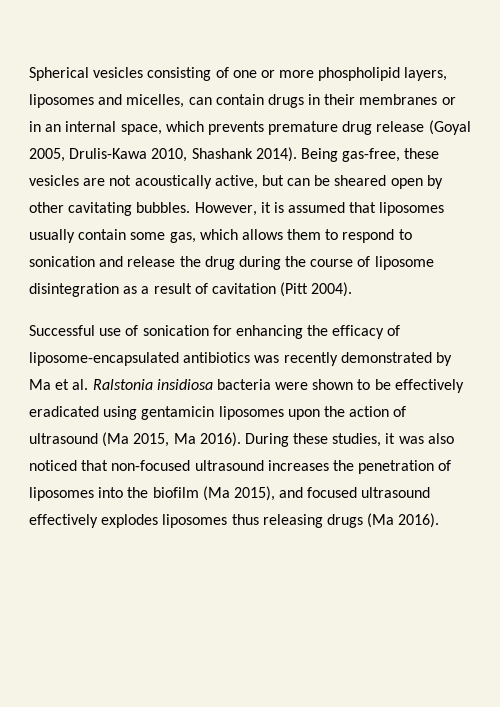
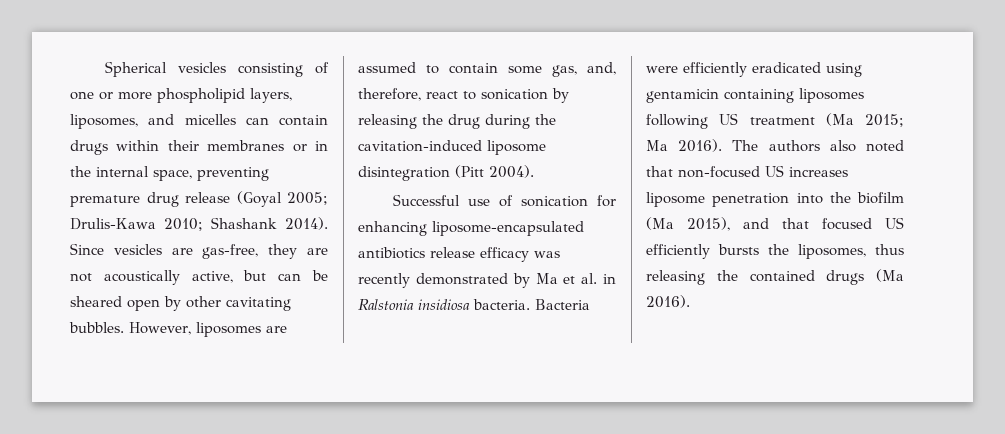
[29,94,185,108] liposomes and micelles, -> [70,114,236,129] liposomes, and micelles
[308,94,321,105] in -> [116,140,160,151] within
[45,124,62,132] an -> [70,166,91,177] the
[165,121,264,135] which prevents -> [197,167,269,181] preventing
[29,147,440,162] [29,175,79,186] 2005, Drulis-Kawa 2010, Shashank 2014). Being gas-free, these vesicles -> [287,192,328,205] [70,217,328,231] [70,243,298,259] 2005; Drulis-Kawa 2010; Shashank 2014). Since vesicles are gas-free, they
[260,202,445,216] [29,229,412,243] [29,256,434,270] [29,283,276,297] it is assumed that liposomes usually contain some gas, which allows them to respond to sonication and release the drug during the course of liposome disintegration as a result of cavitation -> [196,322,287,337] [358,62,616,77] [358,88,569,103] [358,114,556,129] [358,140,546,155] [358,166,450,181] liposomes are assumed to contain some gas, and, therefore, react to sonication by releasing the drug during the cavitation-induced liposome disintegration
[307,325,401,339] [29,352,251,366] the efficacy of liposome-encapsulated antibiotics -> [432,221,584,236] [358,247,529,262] liposome-encapsulated antibiotics release efficacy
(89, 384) none -> [603,274,616,284] in
[216,379,464,393] [29,406,407,420] [29,432,454,447] [29,460,452,474] [29,487,94,501] bacteria were shown to be effectively eradicated using gentamicin liposomes upon the action of ultrasound (Ma 2015, Ma 2016). During these studies, it was also noticed that non-focused ultrasound increases the penetration of liposomes -> [473,299,590,310] [646,62,862,77] [646,88,864,103] [646,113,904,129] [646,139,904,152] [646,165,848,178] [646,192,790,207] bacteria. Bacteria were efficiently eradicated using gentamicin containing liposomes following US treatment (Ma 2015; Ma 2016). The authors also noted that non-focused US increases liposome penetration
[307,487,431,498] [29,514,323,528] focused ultrasound effectively explodes liposomes thus releasing -> [782,217,904,230] [646,244,904,259] [646,270,815,285] that focused US efficiently bursts the liposomes, thus releasing the contained

